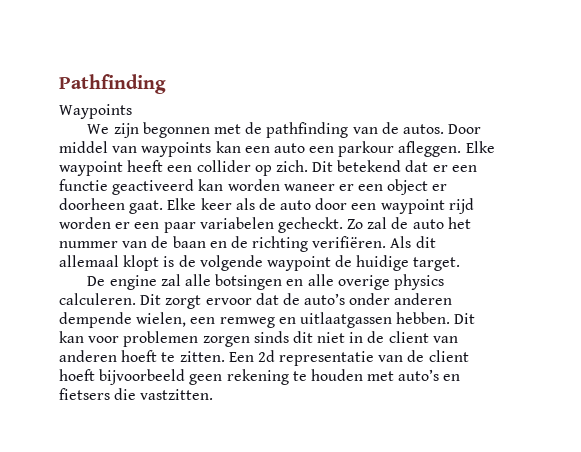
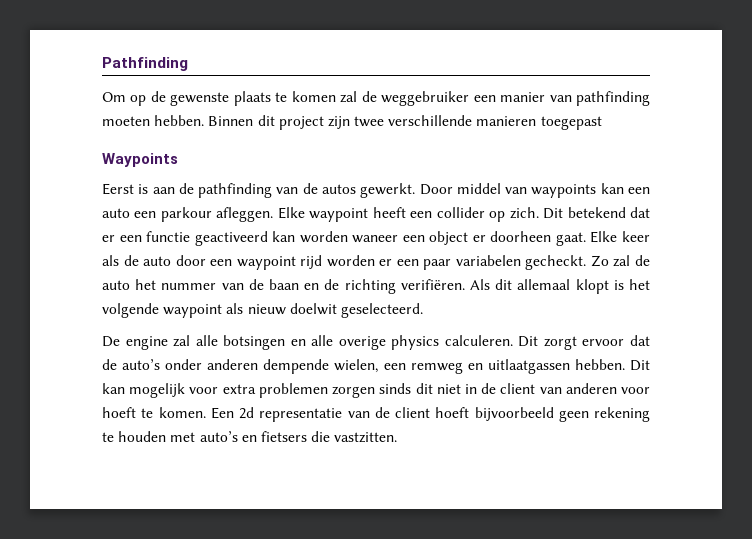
[59,104,132,119] [87,122,242,138] Waypoints // We zijn begonnen met -> [102,91,650,106] [102,115,602,130] [102,153,178,167] [102,183,175,195] Om op de gewenste plaats te komen zal de weggebruiker een manier van pathfinding moeten hebben. Binnen dit project zijn twee verschillende manieren toegepast // Waypoints // Eerst is aan
[402,124,444,134] autos. -> [321,183,416,198] autos gewerkt.
[338,184,354,191] er -> (399, 239) none
[178,255,196,267] de -> [629,279,650,290] het
[335,255,461,271] de huidige target. -> [226,303,423,318] als nieuw doelwit geselecteerd.
[88,336,120,343] voor -> [129,383,256,398] mogelijk voor extra
(117, 356) none -> [621,387,650,394] voor
[179,351,225,362] zitten. -> [158,407,206,418] komen.

